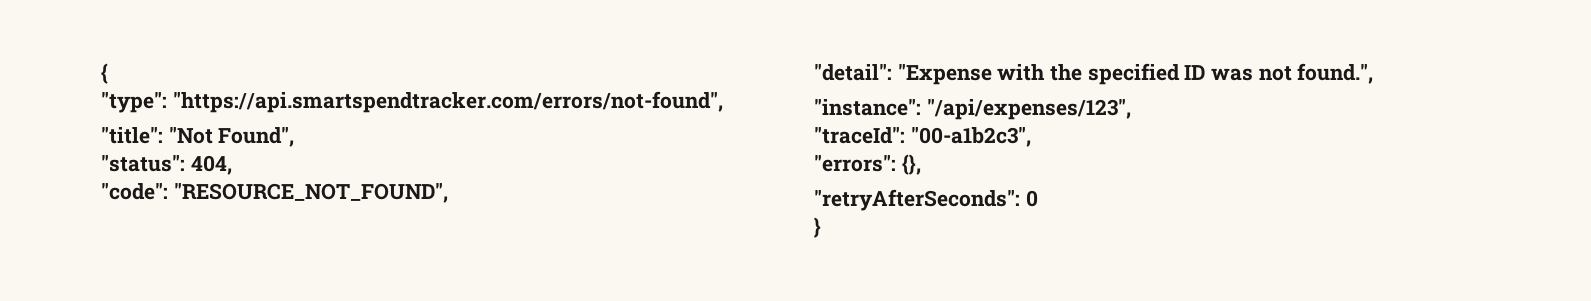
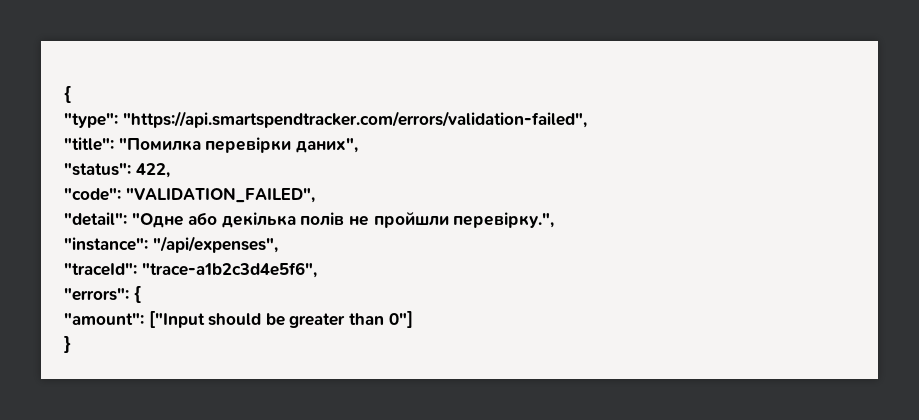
[172,91,723,113] "https://api.smartspendtracker.com/errors/not-found", -> [122,111,587,128] "https://api.smartspendtracker.com/errors/validation-failed",
[168,127,295,147] "Not Found", -> [118,137,358,153] "Помилка перевірки даних",
[190,155,232,175] 404, -> [135,163,170,178] 422,
[173,183,448,203] "RESOURCE_NOT_FOUND", -> [125,187,315,203] "VALIDATION_FAILED",
[897,63,1374,85] "Expense with the specified ID was not found.", -> [131,212,555,228] "Одне або декілька полів не пройшли перевірку.",
[926,99,1131,120] "/api/expenses/123", -> [152,236,278,253] "/api/expenses",
[910,127,1031,147] "00-a1b2c3", -> [141,262,317,278] "trace-a1b2c3d4e5f6",
[901,154,921,175] [814,189,1038,211] {}, // "retryAfterSeconds": 0 -> [133,286,141,303] [64,311,413,328] { // "amount": ["Input should be greater than 0"]

